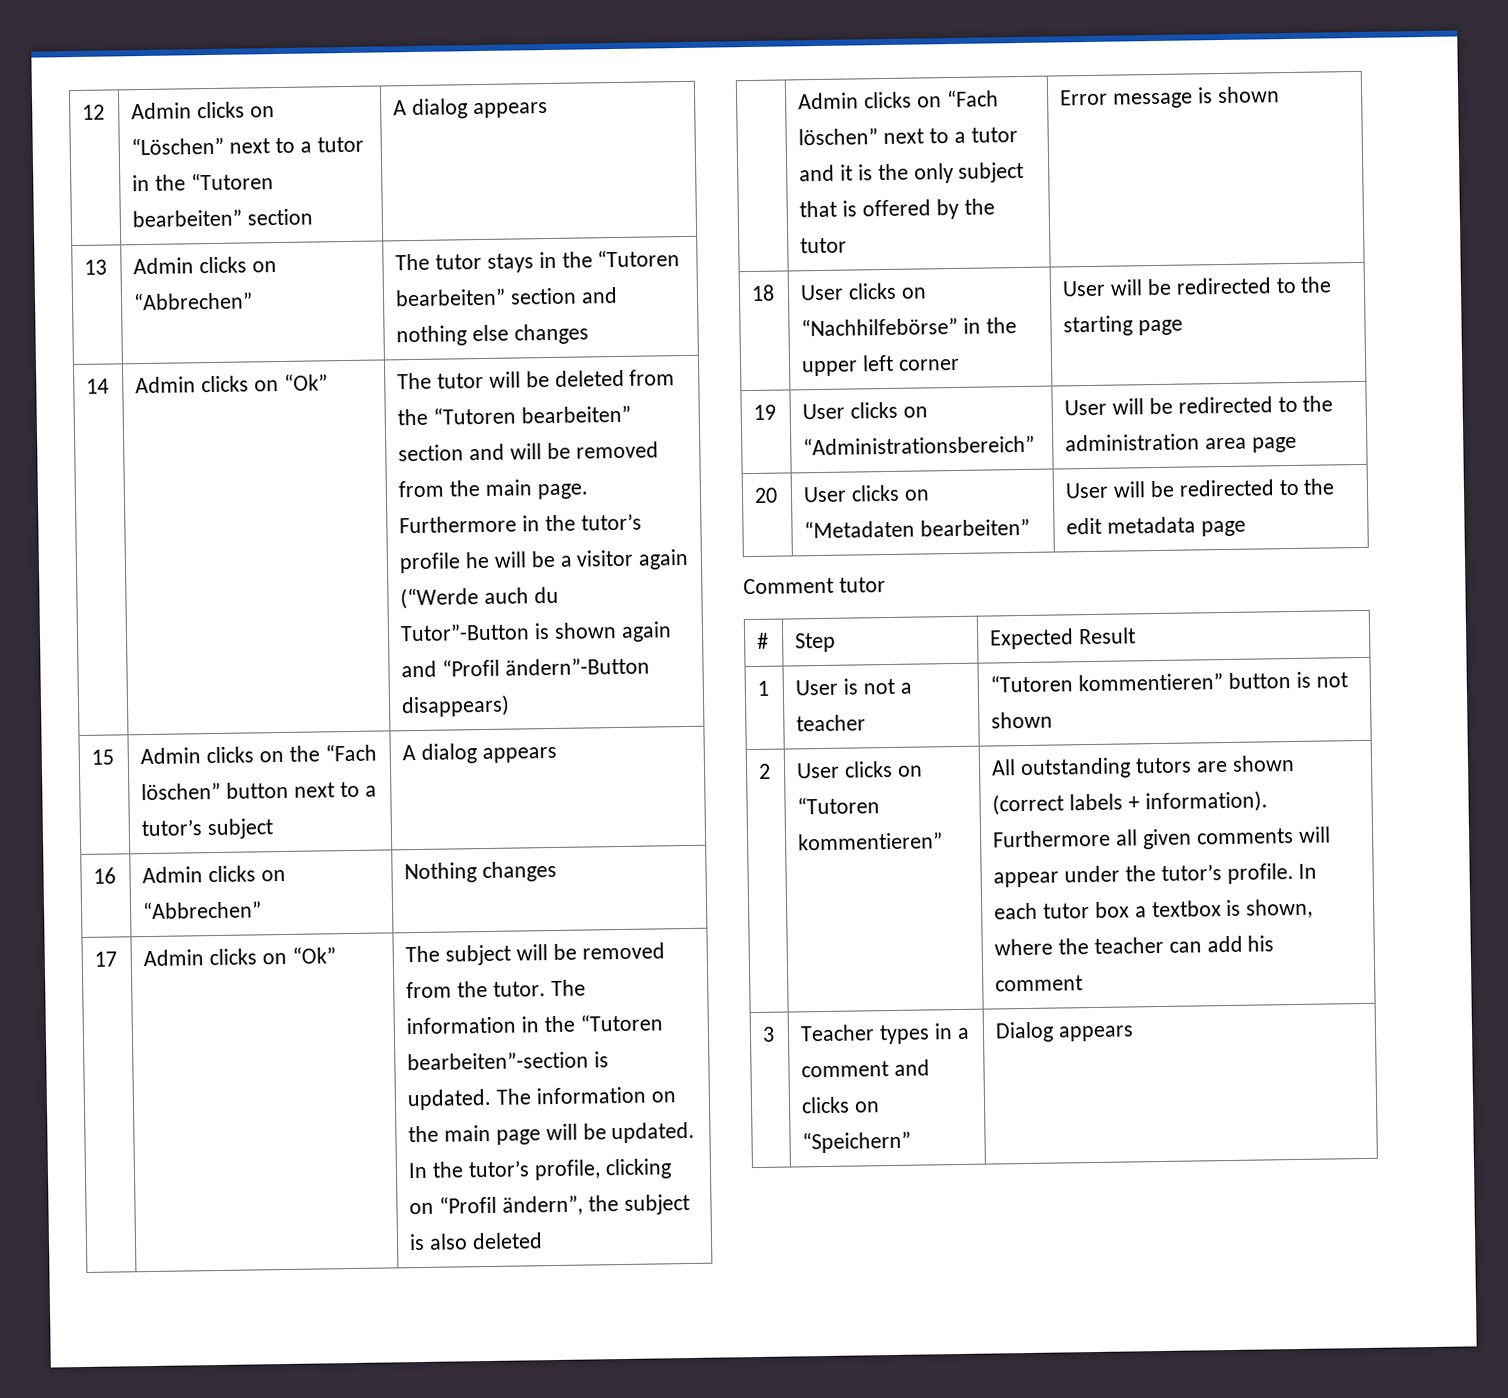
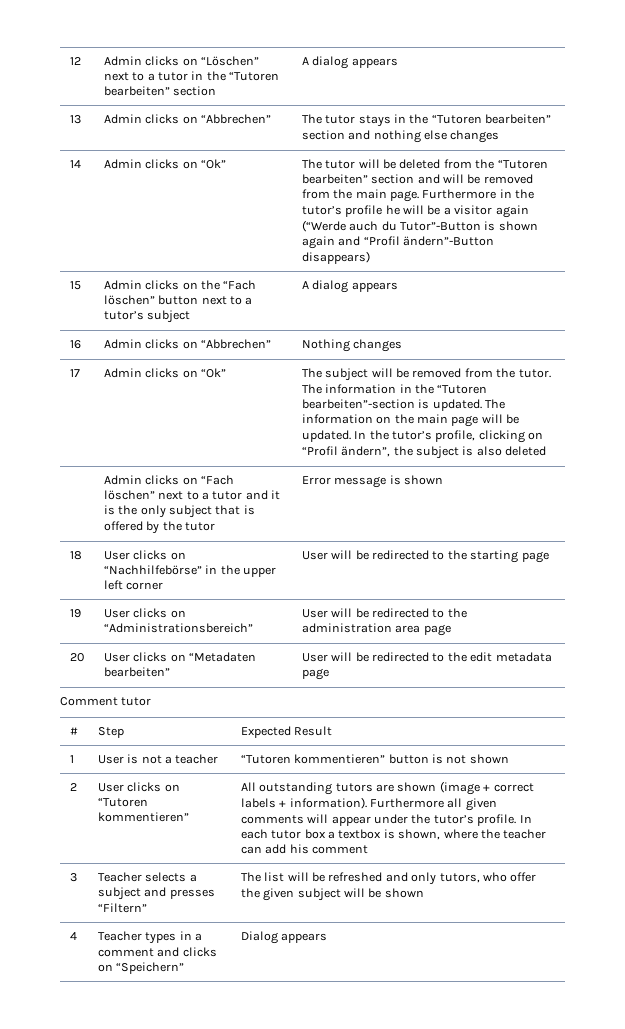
[992,793,1065,816] (correct -> [439,781,534,795] (image + correct
(776, 1034) none -> [97,872,197,882] [97,887,215,900] [97,903,147,913] [240,872,537,885] [240,888,424,901] [69,932,77,940] | Teacher selects a subject and presses “Filtern” | The list will be refreshed and only tutors, who offer the given subject will be shown // 4

